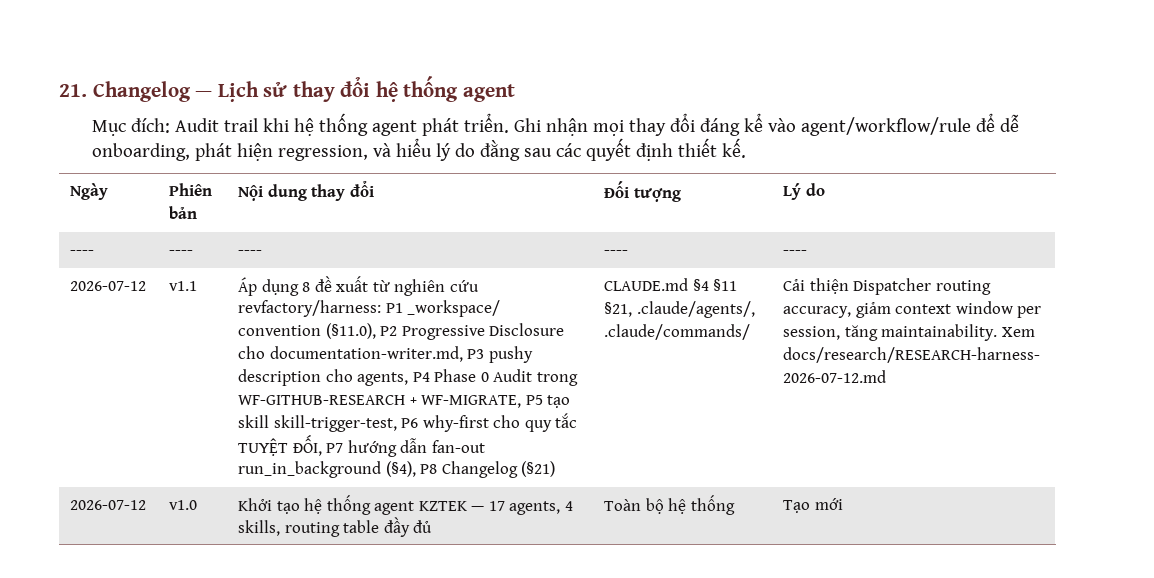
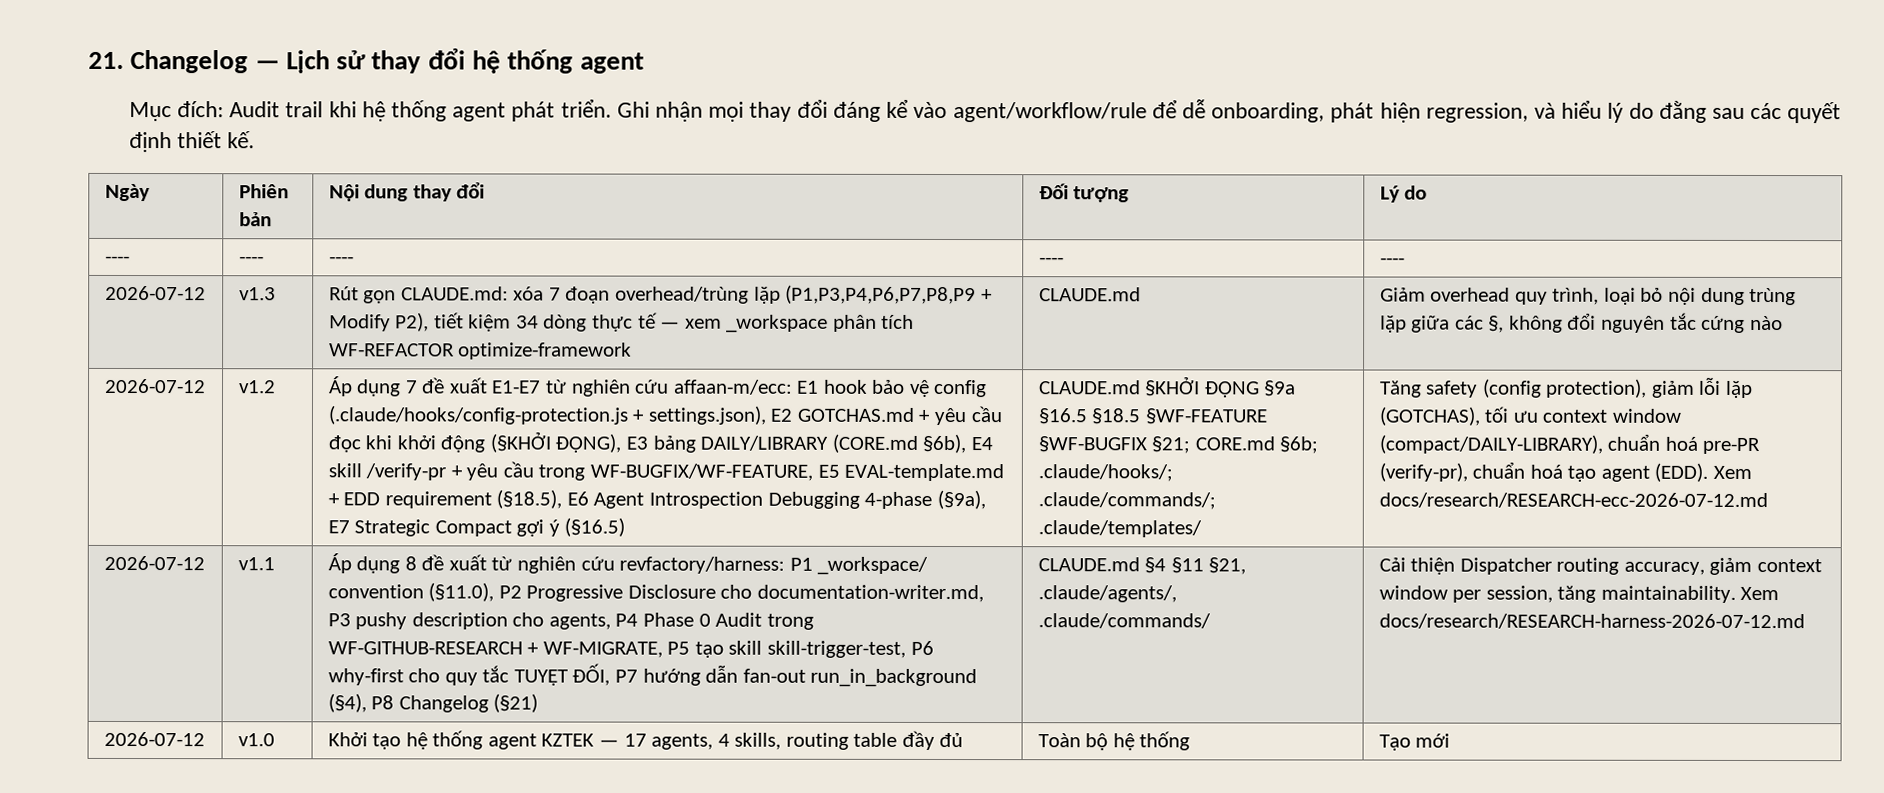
(808, 252) none -> [104,285,206,301] [238,287,276,301] [328,284,992,305] [328,312,915,333] [328,342,633,360] [1038,287,1141,302] [1379,287,1797,306] [1379,312,1783,333] [104,378,206,394] [238,380,276,394] [327,376,988,398] [327,405,1002,426] [327,431,993,454] [327,461,1005,482] [327,489,986,510] [327,517,626,537] [1038,376,1297,398] [1037,408,1267,425] [1037,436,1319,454] [1037,464,1173,482] [1037,492,1216,510] [1037,520,1202,538] [1378,377,1753,398] [1378,406,1681,426] [1378,433,1761,455] [1378,461,1752,482] [1378,492,1768,509] // 2026-07-12 | v1.3 | Rút gọn CLAUDE.md: xóa 7 đoạn overhead/trùng lặp (P1,P3,P4,P6,P7,P8,P9 + Modify P2), tiết kiệm 34 dòng thực tế — xem _workspace phân tích WF-REFACTOR optimize-framework | CLAUDE.md | Giảm overhead quy trình, loại bỏ nội dung trùng lặp giữa các §, không đổi nguyên tắc cứng nào // 2026-07-12 | v1.2 | Áp dụng 7 đề xuất E1-E7 từ nghiên cứu affaan-m/ecc: E1 hook bảo vệ config (.claude/hooks/config-protection.js + settings.json), E2 GOTCHAS.md + yêu cầu đọc khi khởi động (§KHỞI ĐỘNG), E3 bảng DAILY/LIBRARY (CORE.md §6b), E4 skill /verify-pr + yêu cầu trong WF-BUGFIX/WF-FEATURE, E5 EVAL-template.md + EDD requirement (§18.5), E6 Agent Introspection Debugging 4-phase (§9a), E7 Strategic Compact gợi ý (§16.5) | CLAUDE.md §KHỞI ĐỘNG §9a §16.5 §18.5 §WF-FEATURE §WF-BUGFIX §21; CORE.md §6b; .claude/hooks/; .claude/commands/; .claude/templates/ | Tăng safety (config protection), giảm lỗi lặp (GOTCHAS), tối ưu context window (compact/DAILY-LIBRARY), chuẩn hoá pre-PR (verify-pr), chuẩn hoá tạo agent (EDD). Xem docs/research/RESEARCH-ecc-2026-07-12.md

